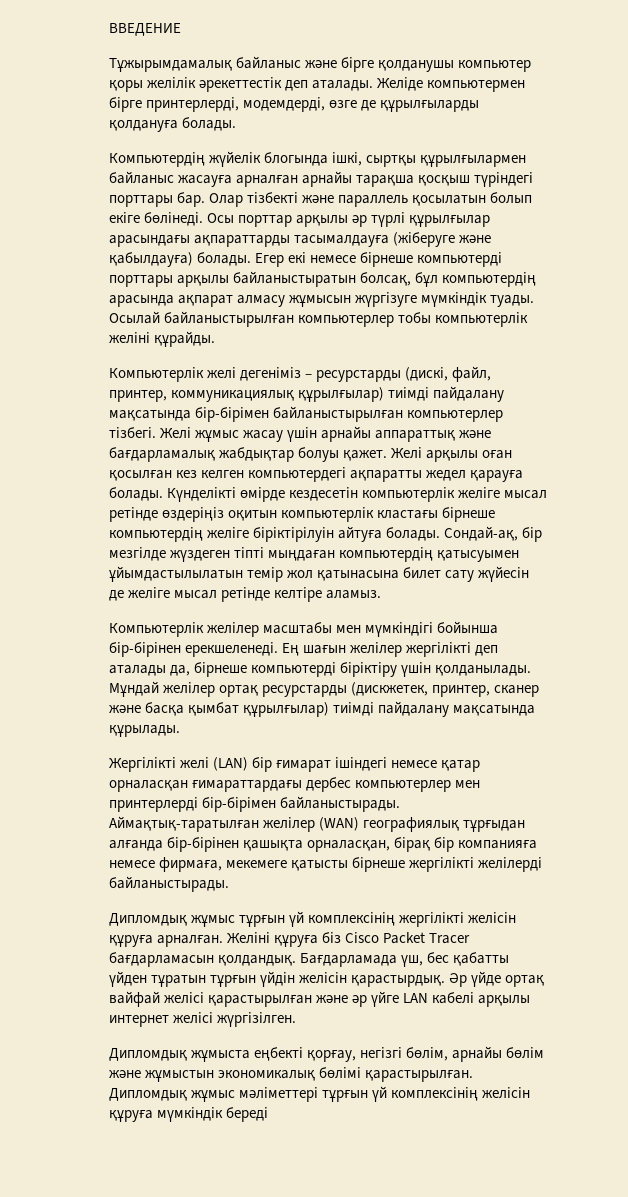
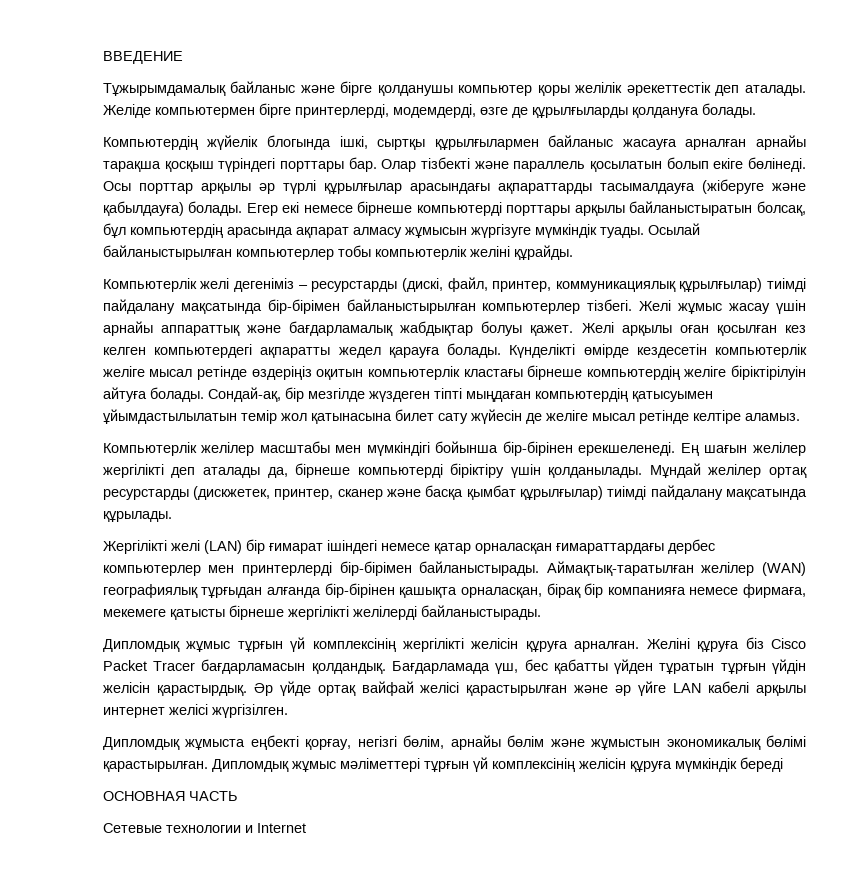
(269, 1114) none -> [102,791,238,801] [102,823,306,833] // ОСНОВНАЯ ЧАСТЬ // Сетевые технологии и Internet

